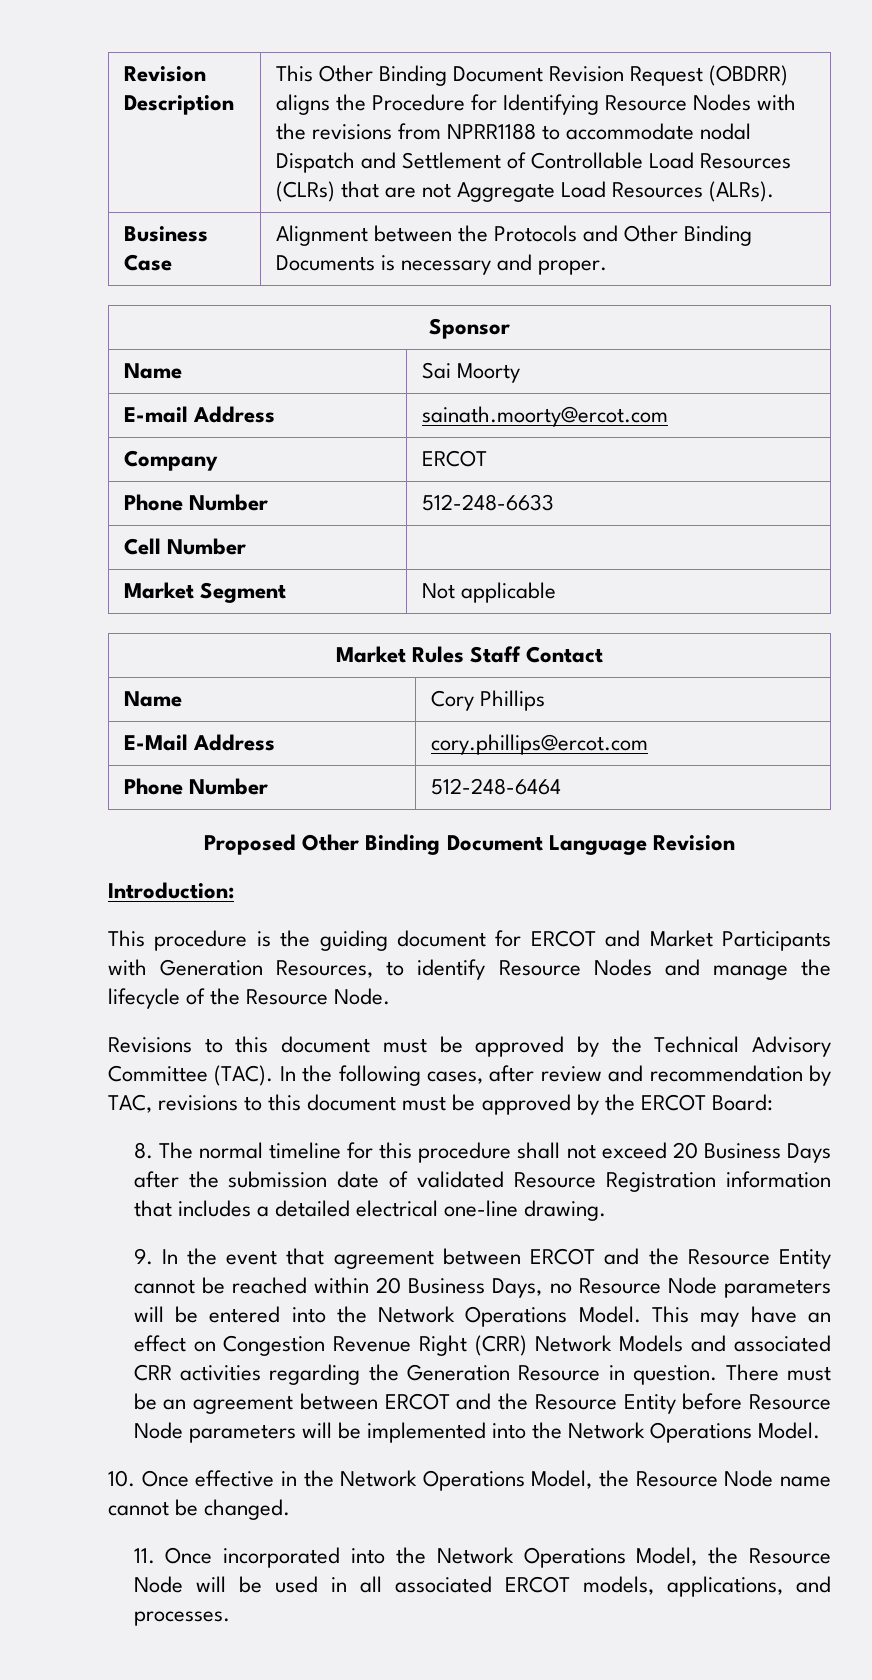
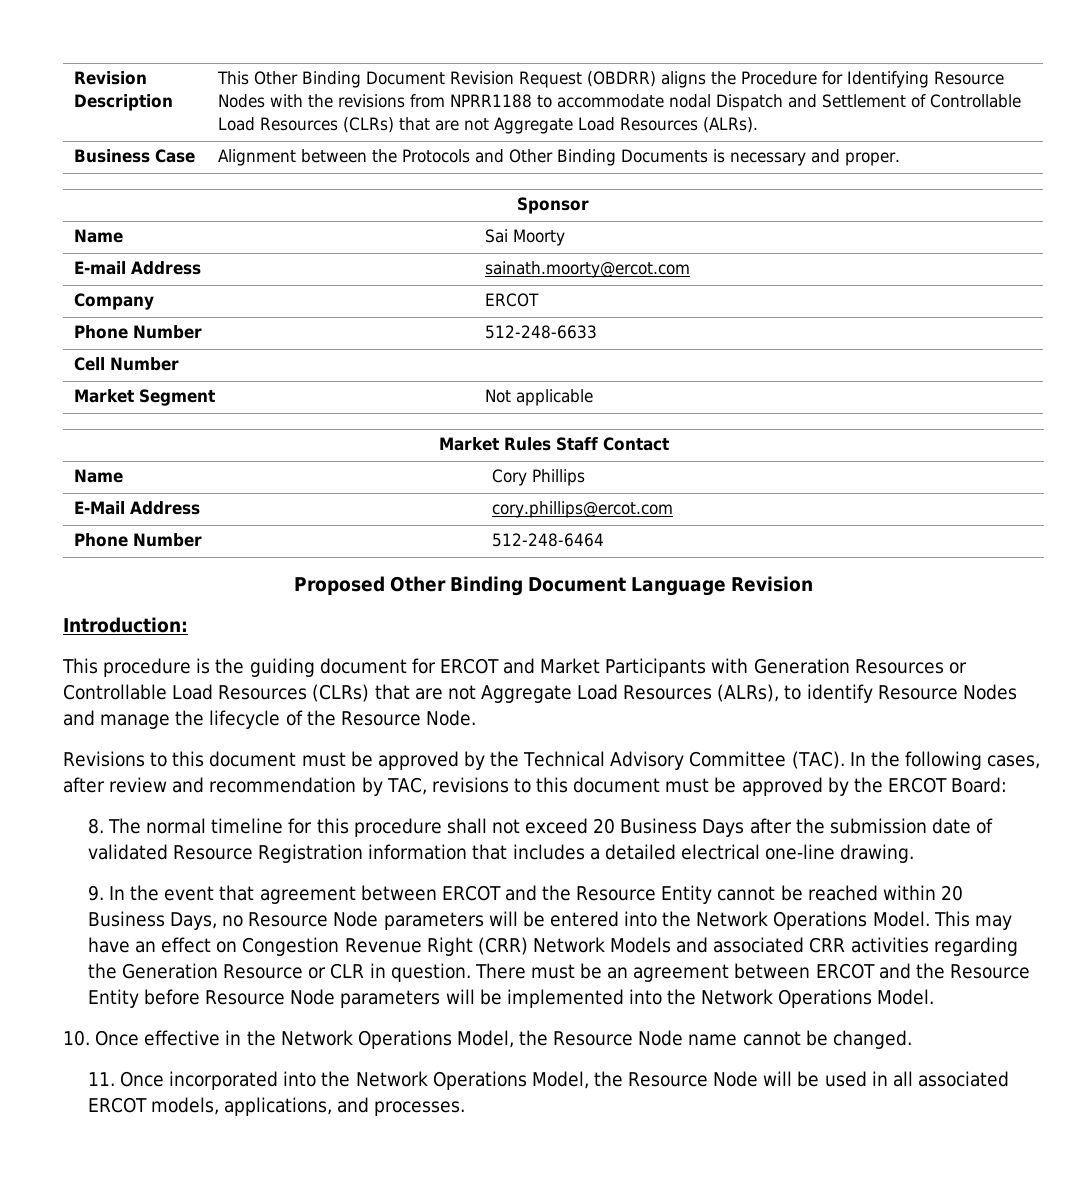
[276,960,374,978] Resources, -> [854,659,967,674] [63,684,780,703] Resources or Controllable Load Resources (CLRs) that are not Aggregate Load Resources (ALRs),
(601, 1373) none -> [308,963,365,979] or CLR

